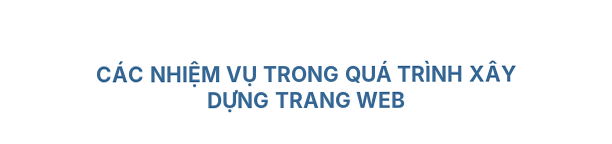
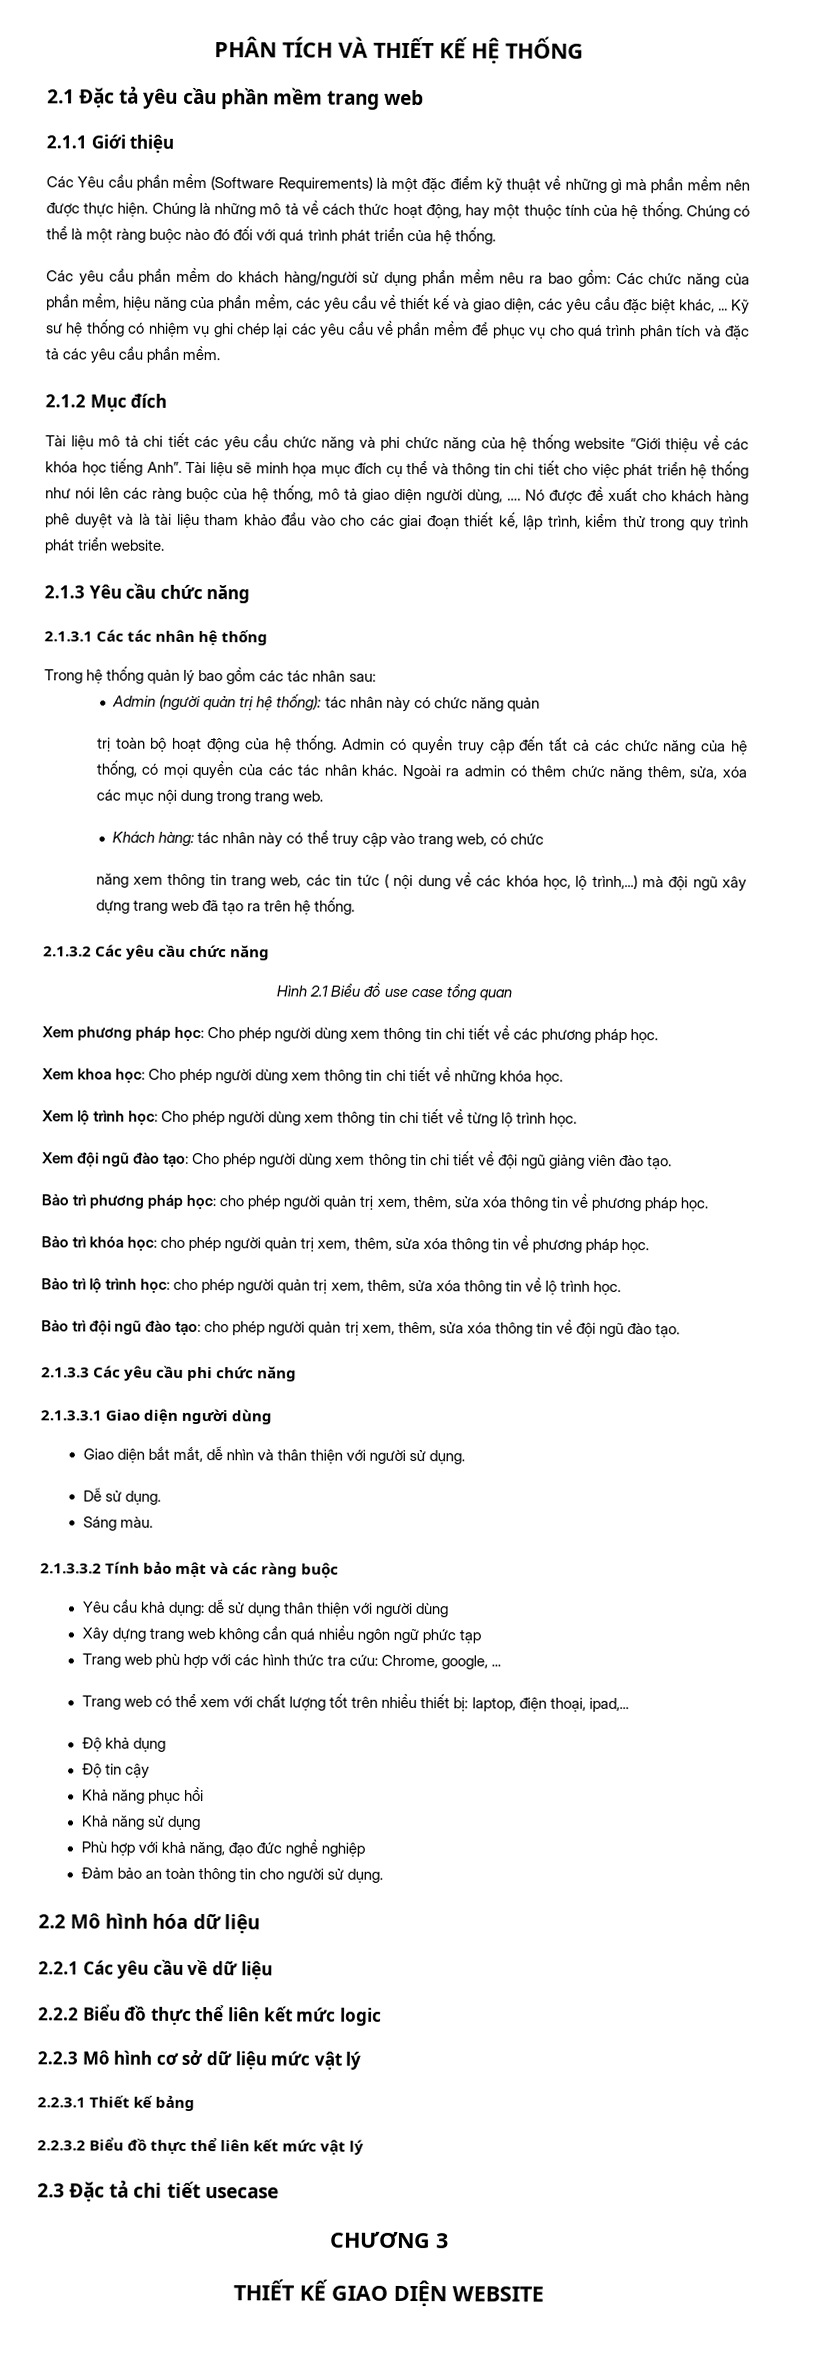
[94,60,518,88] [206,89,407,114] CÁC NHIỆM VỤ TRONG QUÁ TRÌNH XÂY DỰNG TRANG WEB -> [214,36,584,64] [47,86,425,110] [46,134,175,153] [46,173,751,194] [46,200,750,220] [46,226,496,245] [46,267,750,288] [46,293,750,315] [46,319,750,340] [45,345,221,364] [45,393,168,412] [45,432,749,453] [45,458,749,479] [45,485,749,505] [45,512,749,532] [44,537,166,554] [44,583,251,604] [44,629,269,646] [44,666,376,685] [112,693,540,712] [96,735,748,755] [95,760,747,781] [95,789,324,805] [112,830,544,848] [95,872,748,892] [95,897,356,915] [43,944,271,961] [276,982,512,1001] [42,1025,658,1044] [42,1066,563,1085] [42,1109,577,1127] [42,1151,672,1170] [41,1193,708,1212] [41,1235,649,1254] [41,1277,621,1295] [41,1319,681,1338] [41,1365,298,1382] [40,1408,273,1425] [82,1446,466,1465] [82,1487,161,1505] [82,1516,153,1531] [40,1561,340,1578] [81,1599,450,1618] [81,1625,482,1644] [81,1653,502,1670] [81,1693,629,1713] [81,1737,166,1752] [81,1763,150,1779] [81,1786,205,1804] [80,1815,202,1831] [80,1839,366,1857] [80,1867,384,1883] [38,1913,260,1934] [38,1959,273,1980] [38,2004,382,2026] [37,2049,362,2070] [37,2095,196,2112] [37,2137,365,2155] [37,2180,279,2202] [328,2231,449,2249] [232,2279,544,2307] PHÂN TÍCH VÀ THIẾT KẾ HỆ THỐNG // 2.1 Đặc tả yêu cầu phần mềm trang web // 2.1.1 Giới thiệu // Các Yêu cầu phần mềm (Software Requirements) là một đặc điểm kỹ thuật về những gì mà phần mềm nên được thực hiện. Chúng là những mô tả về cách thức hoạt động, hay một thuộc tính của hệ thống. Chúng có thể là một ràng buộc nào đó đối với quá trình phát triển của hệ thống. // Các yêu cầu phần mềm do khách hàng/người sử dụng phần mềm nêu ra bao gồm: Các chức năng của phần mềm, hiệu năng của phần mềm, các yêu cầu về thiết kế và giao diện, các yêu cầu đặc biệt khác, ... Kỹ sư hệ thống có nhiệm vụ ghi chép lại các yêu cầu về phần mềm để phục vụ cho quá trình phân tích và đặc tả các yêu cầu phần mềm. // 2.1.2 Mục đích // Tài liệu mô tả chi tiết các yêu cầu chức năng và phi chức năng của hệ thống website “Giới thiệu về các khóa học tiếng Anh”. Tài liệu sẽ minh họa mục đích cụ thể và thông tin chi tiết cho việc phát triển hệ thống như nói lên các ràng buộc của hệ thống, mô tả giao diện người dùng, …. Nó được đề xuất cho khách hàng phê duyệt và là tài liệu tham khảo đầu vào cho các giai đoạn thiết kế, lập trình, kiểm thử trong quy trình phát triển website. // 2.1.3 Yêu cầu chức năng // 2.1.3.1 Các tác nhân hệ thống // Trong hệ thống quản lý bao gồm các tác nhân sau: // Admin (người quản trị hệ thống): tác nhân này có chức năng quản // trị toàn bộ hoạt động của hệ thống. Admin có quyền truy cập đến tất cả các chức năng của hệ thống, có mọi quyền của các tác nhân khác. Ngoài ra admin có thêm chức năng thêm, sửa, xóa các mục nội dung trong trang web. // Khách hàng: tác nhân này có thể truy cập vào trang web, có chức // năng xem thông tin trang web, các tin tức ( nội dung về các khóa học, lộ trình,...) mà đội ngũ xây dựng trang web đã tạo ra trên hệ thống. // 2.1.3.2 Các yêu cầu chức năng // Hình 2.1 Biểu đồ use case tổng quan // Xem phương pháp học: Cho phép người dùng xem thông tin chi tiết về các phương pháp học. // Xem khoa học: Cho phép người dùng xem thông tin chi tiết về những khóa học. // Xem lộ trình học: Cho phép người dùng xem thông tin chi tiết về từng lộ trình học. // Xem đội ngũ đào tạo: Cho phép người dùng xem thông tin chi tiết về đội ngũ giảng viên đào tạo. // Bảo trì phương pháp học: cho phép người quản trị xem, thêm, sửa xóa thông tin về phương pháp học. // Bảo trì khóa học: cho phép người quản trị xem, thêm, sửa xóa thông tin về phương pháp học. // Bảo trì lộ trình học: cho phép người quản trị xem, thêm, sửa xóa thông tin về lộ trình học. // Bảo trì đội ngũ đào tạo: cho phép người quản trị xem, thêm, sửa xóa thông tin về đội ngũ đào tạo. // 2.1.3.3 Các yêu cầu phi chức năng // 2.1.3.3.1 Giao diện người dùng // Giao diện bắt mắt, dễ nhìn và thân thiện với người sử dụng. // Dễ sử dụng. // Sáng màu. // 2.1.3.3.2 Tính bảo mật và các ràng buộc // Yêu cầu khả dụng: dễ sử dụng thân thiện với người dùng // Xây dựng trang web không cần quá nhiều ngôn ngữ phức tạp // Trang web phù hợp với các hình thức tra cứu: Chrome, google, ... // Trang web có thể xem với chất lượng tốt trên nhiều thiết bị: laptop, điện thoại, ipad,... // Độ khả dụng // Độ tin cậy // Khả năng phục hồi // Khả năng sử dụng // Phù hợp với khả năng, đạo đức nghề nghiệp // Đảm bảo an toàn thông tin cho người sử dụng. // 2.2 Mô hình hóa dữ liệu // 2.2.1 Các yêu cầu về dữ liệu // 2.2.2 Biểu đồ thực thể liên kết mức logic // 2.2.3 Mô hình cơ sở dữ liệu mức vật lý // 2.2.3.1 Thiết kế bảng // 2.2.3.2 Biểu đồ thực thể liên kết mức vật lý // 2.3 Đặc tả chi tiết usecase // CHƯƠNG 3 // THIẾT KẾ GIAO DIỆN WEBSITE

